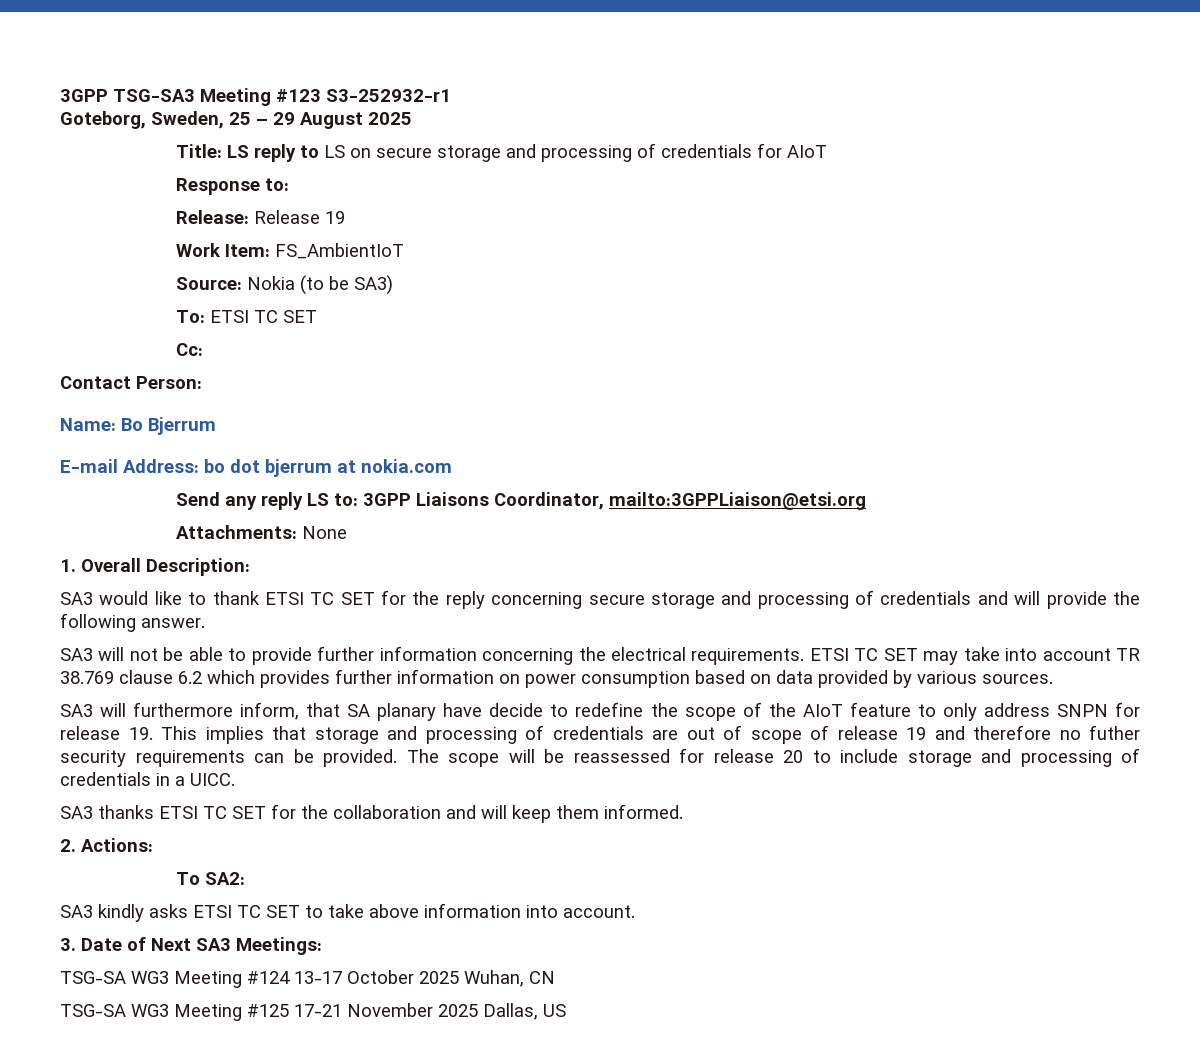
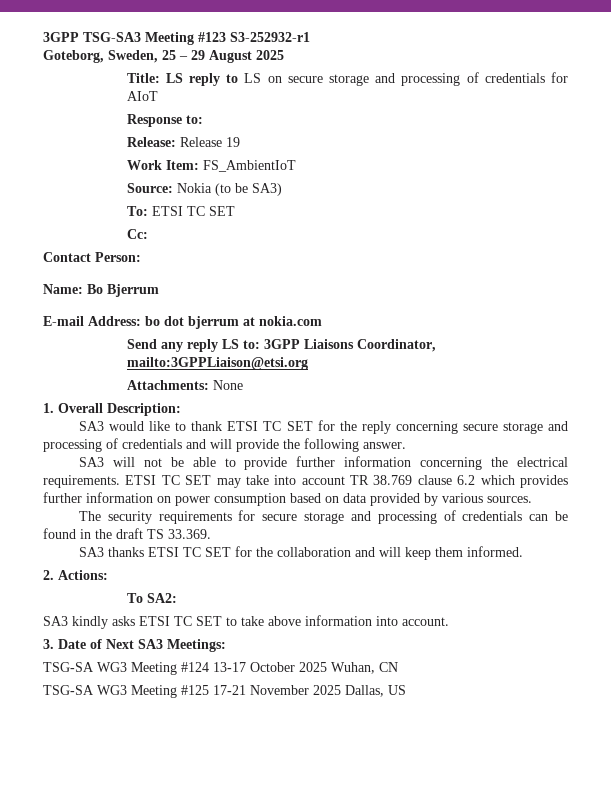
[60,702,1140,721] [60,725,1140,744] [60,748,1140,767] [60,772,235,786] SA3 will furthermore inform, that SA planary have decide to redefine the scope of the AIoT feature to only address SNPN for release 19. This implies that storage and processing of credentials are out of scope of release 19 and therefore no futher security requirements can be provided. The scope will be reassessed for release 20 to include storage and processing of credentials in a UICC. -> [79,510,569,524] [43,528,211,539] The security requirements for secure storage and processing of credentials can be found in the draft TS 33.369.

